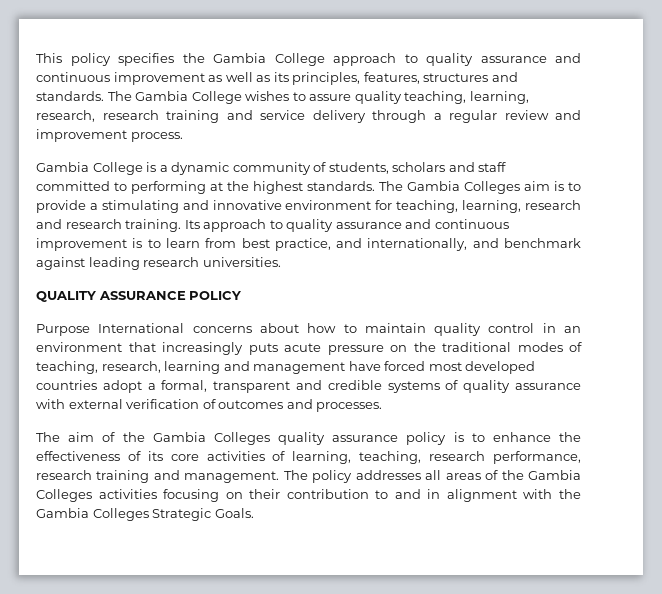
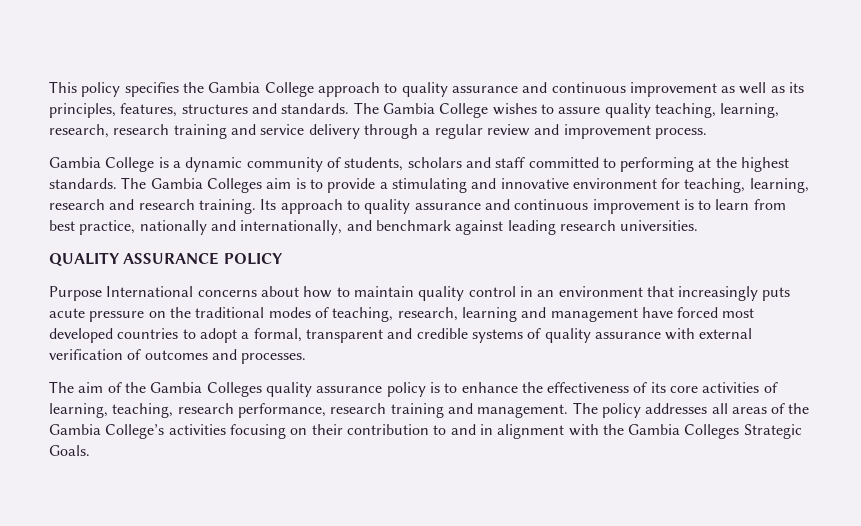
(331, 244) none -> [139,220,207,235] nationally
(97, 385) none -> [182,329,196,339] to
[36,489,92,502] Colleges -> [105,424,165,439] College’s

